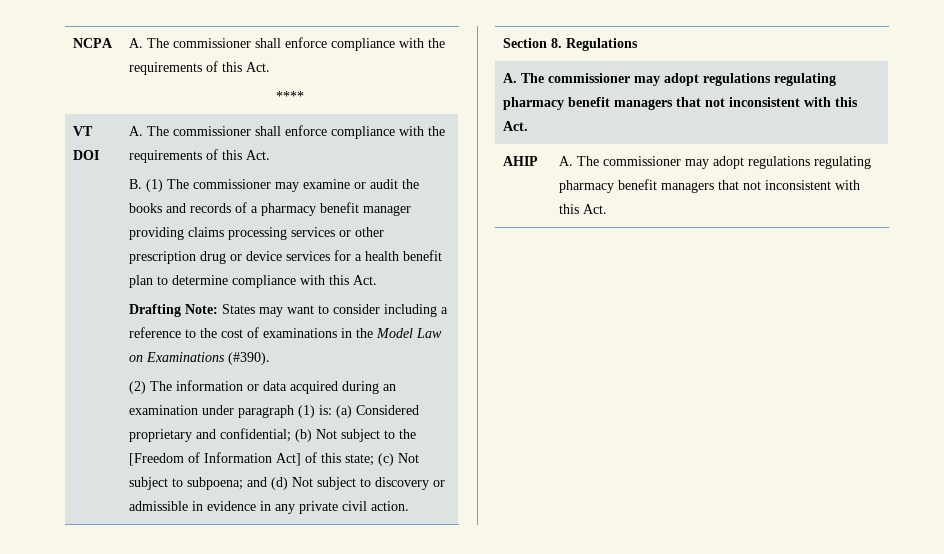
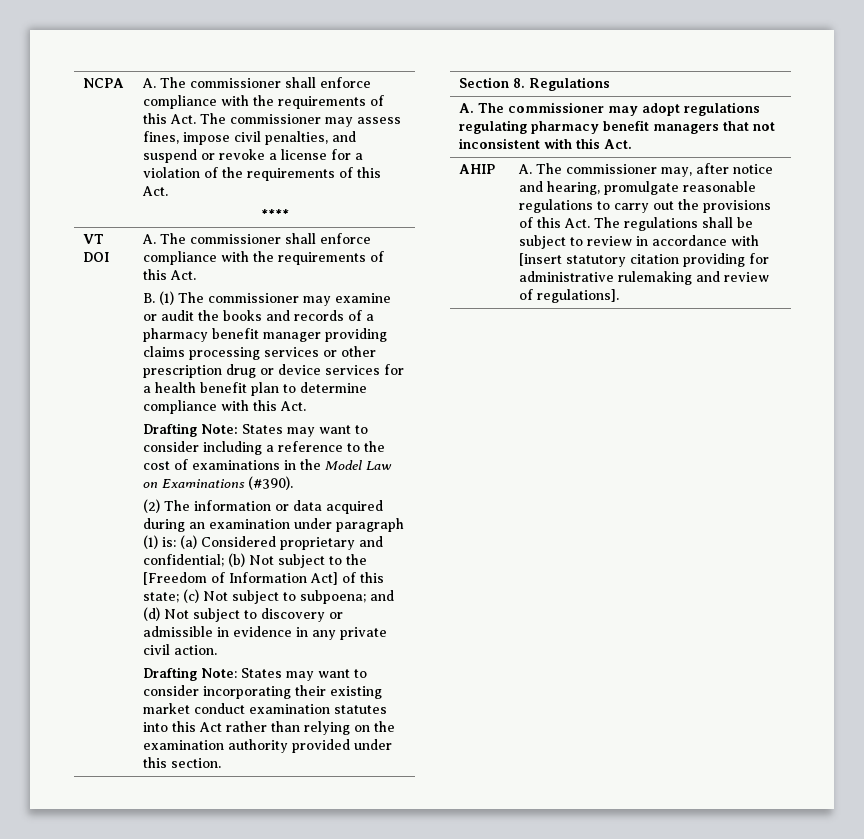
(270, 67) none -> [200,113,402,127] [143,131,357,145] [143,149,364,163] [143,167,382,181] [142,186,169,196] The commissioner may assess fines, impose civil penalties, and suspend or revoke a license for a violation of the requirements of this Act.
(409, 506) none -> [143,667,368,681] [143,685,383,699] [143,703,388,714] [143,721,396,735] [143,739,393,753] [143,757,222,768] // Drafting Note: States may want to consider incorporating their existing market conduct examination statutes into this Act rather than relying on the examination authority provided under this section.
[684,156,871,169] [558,179,860,193] [558,204,607,214] may adopt regulations regulating pharmacy benefit managers that not inconsistent with this Act. -> [661,163,774,177] [519,181,757,195] [519,199,772,213] [519,217,754,231] [519,235,760,249] [519,253,770,267] [519,271,770,285] [519,289,620,303] may, after notice and hearing, promulgate reasonable regulations to carry out the provisions of this Act. The regulations shall be subject to review in accordance with [insert statutory citation providing for administrative rulemaking and review of regulations].

